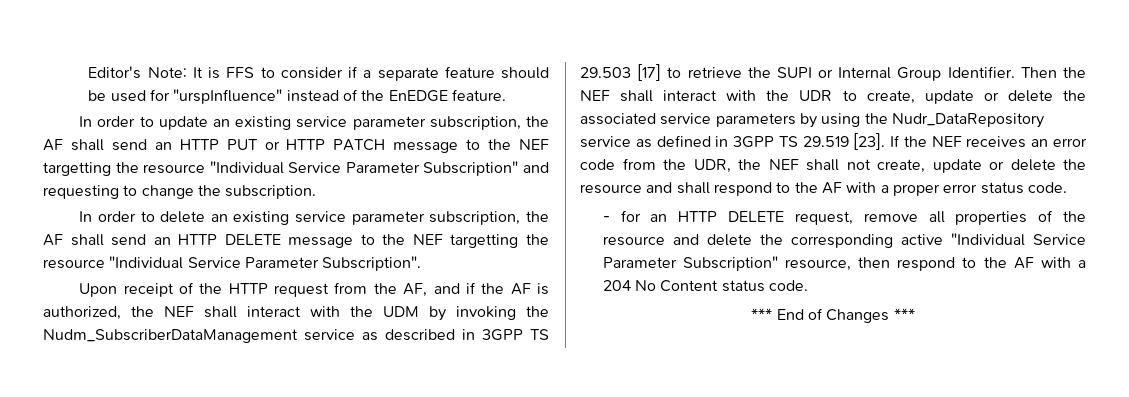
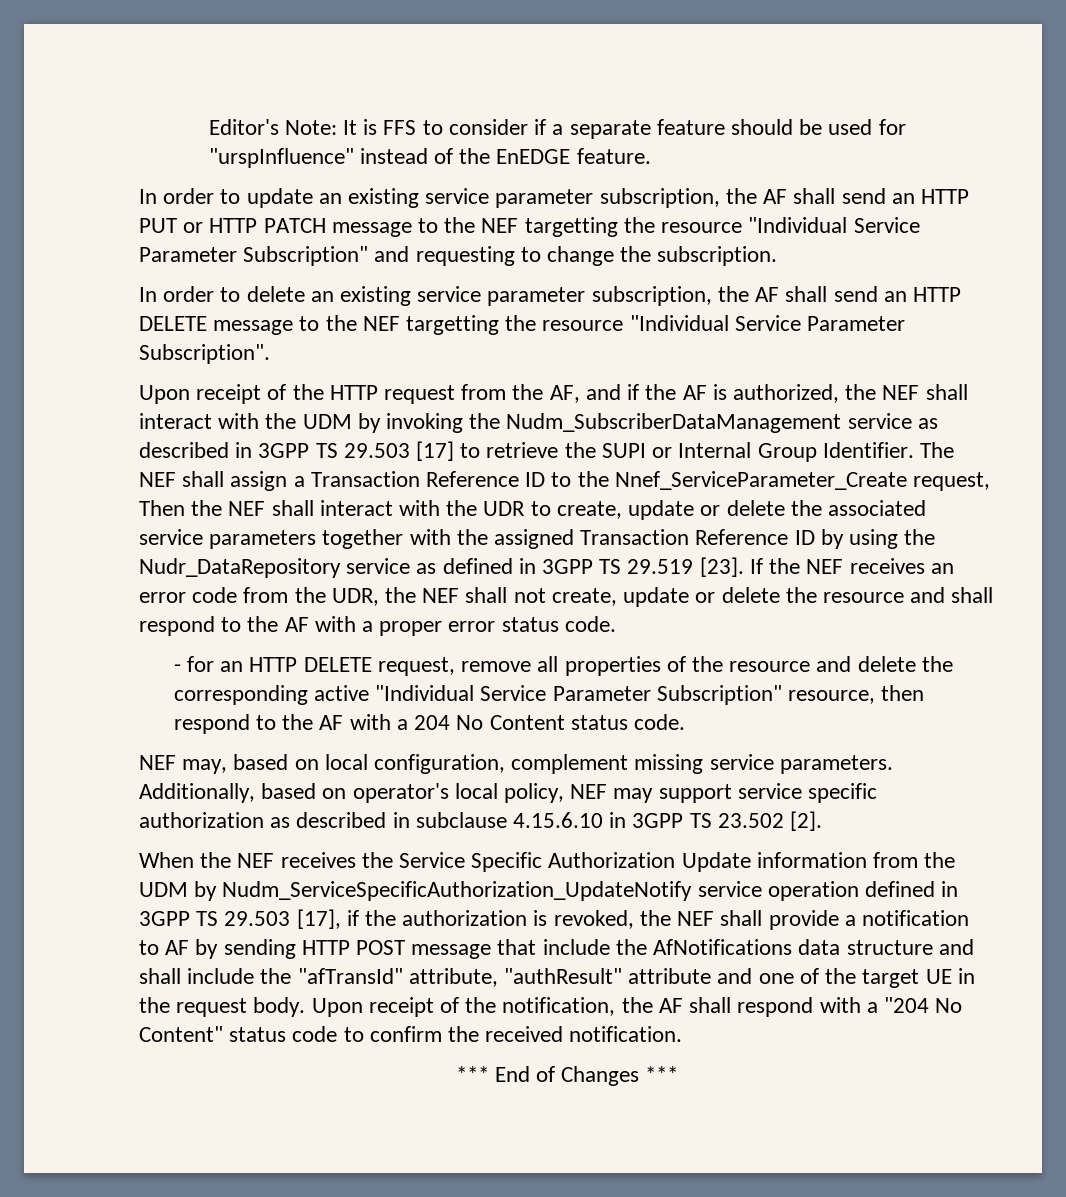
(1015, 72) none -> [919,442,954,458] [139,471,991,491] The NEF shall assign a Transaction Reference ID to the Nnef_ServiceParameter_Create request,
(796, 120) none -> [322,529,815,549] together with the assigned Transaction Reference ID
(808, 285) none -> [139,754,893,774] [139,783,878,803] [139,811,823,831] [139,852,956,872] [139,881,959,901] [139,909,969,930] [139,939,974,959] [139,968,975,988] [139,997,963,1017] [139,1026,683,1042] // NEF may, based on local configuration, complement missing service parameters. Additionally, based on operator's local policy, NEF may support service specific authorization as described in subclause 4.15.6.10 in 3GPP TS 23.502 [2]. // When the NEF receives the Service Specific Authorization Update information from the UDM by Nudm_ServiceSpecificAuthorization_UpdateNotify service operation defined in 3GPP TS 29.503 [17], if the authorization is revoked, the NEF shall provide a notification to AF by sending HTTP POST message that include the AfNotifications data structure and shall include the "afTransId" attribute, "authResult" attribute and one of the target UE in the request body. Upon receipt of the notification, the AF shall respond with a "204 No Content" status code to confirm the received notification.

